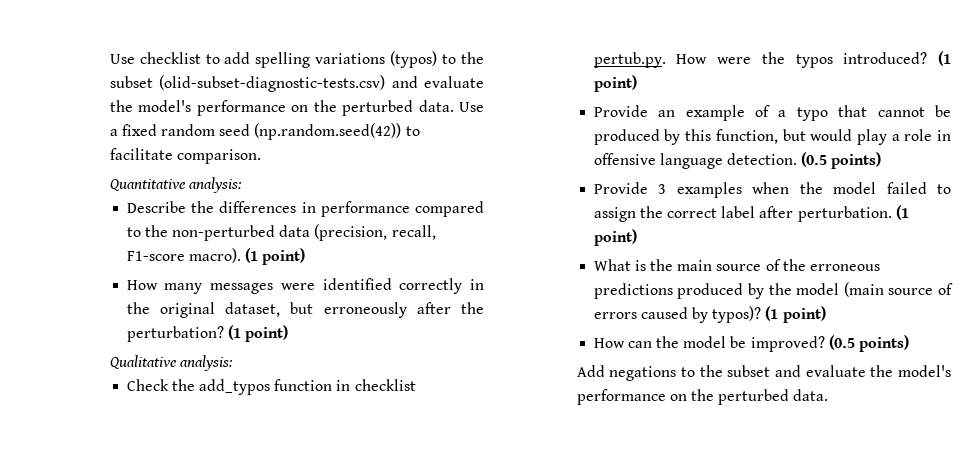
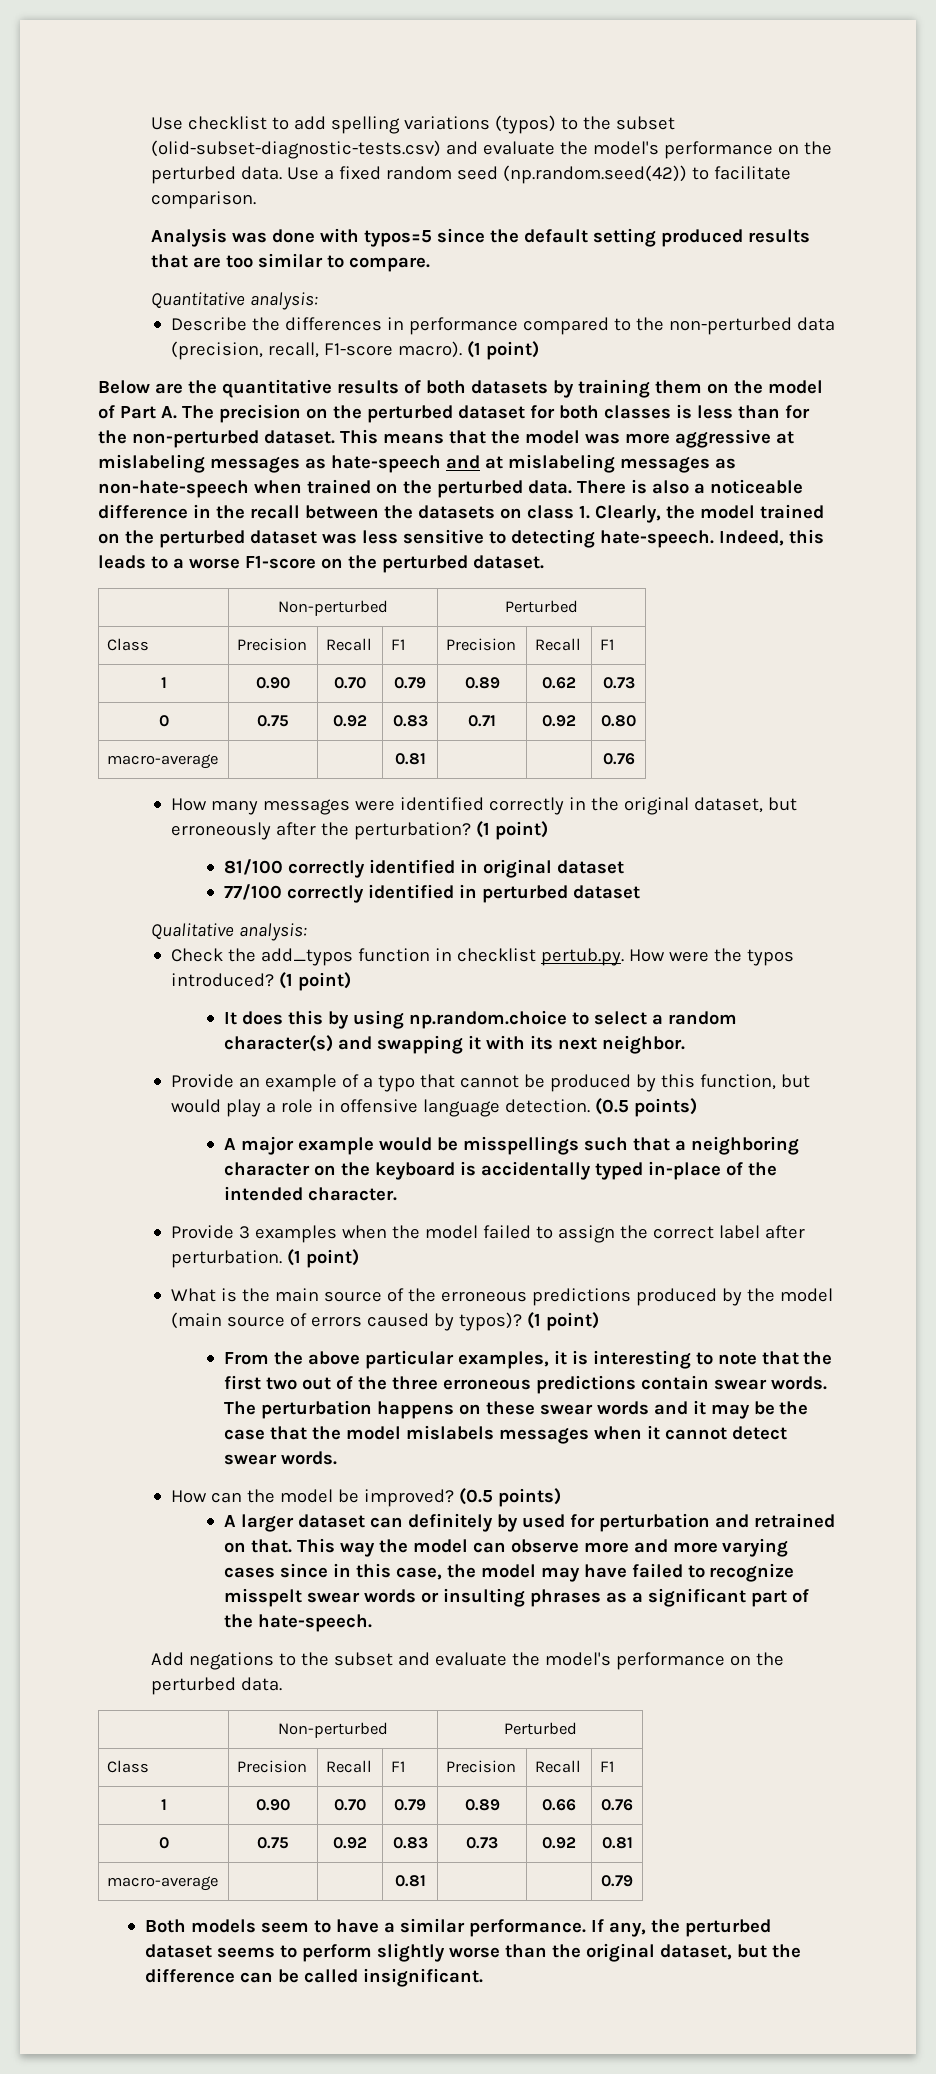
(261, 156) none -> [150,228,810,247] [150,253,430,272] // Analysis was done with typos=5 since the default setting produced results that are too similar to compare.
(306, 256) none -> [98,379,823,398] [98,404,810,423] [98,429,794,448] [98,454,736,473] [98,479,803,498] [98,504,824,523] [98,529,824,548] [98,555,544,573] [278,600,388,616] [505,600,578,613] [107,638,150,651] [237,638,308,651] [326,638,373,651] [391,639,406,650] [446,638,517,651] [535,638,582,651] [600,639,615,650] [160,677,167,688] [256,677,290,689] [334,677,366,689] [394,677,426,689] [464,677,500,689] [542,677,576,689] [602,677,635,689] [158,715,169,727] [257,715,289,727] [333,715,367,727] [392,715,428,727] [468,715,496,727] [542,715,576,727] [601,715,636,727] [107,754,219,769] [394,753,426,765] [602,753,635,765] // Below are the quantitative results of both datasets by training them on the model of Part A. The precision on the perturbed dataset for both classes is less than for the non-perturbed dataset. This means that the model was more aggressive at mislabeling messages as hate-speech and at mislabeling messages as non-hate-speech when trained on the perturbed data. There is also a noticeable difference in the recall between the datasets on class 1. Clearly, the model trained on the perturbed dataset was less sensitive to detecting hate-speech. Indeed, this leads to a worse F1-score on the perturbed dataset. // | Non-perturbed | Perturbed // Class | Precision | Recall | F1 | Precision | Recall | F1 // 1 | 0.90 | 0.70 | 0.79 | 0.89 | 0.62 | 0.73 // 0 | 0.75 | 0.92 | 0.83 | 0.71 | 0.92 | 0.80 // macro-average | | | 0.81 | | | 0.76
(289, 333) none -> [223,859,624,878] [223,884,640,903] // 81/100 correctly identified in original dataset // 77/100 correctly identified in perturbed dataset
(637, 83) none -> [223,1010,737,1029] [223,1035,685,1054] // It does this by using np.random.choice to select a random character(s) and swapping it with its next neighbor.
(882, 160) none -> [223,1136,799,1155] [223,1161,777,1180] [223,1186,397,1201] // A major example would be misspellings such that a neighboring character on the keyboard is accidentally typed in-place of the intended character.
(826, 314) none -> [223,1350,833,1369] [223,1375,827,1394] [223,1400,809,1419] [223,1425,787,1444] [223,1451,337,1465] // From the above particular examples, it is interesting to note that the first two out of the three erroneous predictions contain swear words. The perturbation happens on these swear words and it may be the case that the model mislabels messages when it cannot detect swear words.
(910, 343) none -> [223,1513,835,1532] [223,1538,789,1557] [223,1563,795,1582] [223,1588,809,1607] [223,1614,372,1632] // A larger dataset can definitely by used for perturbation and retrained on that. This way the model can observe more and more varying cases since in this case, the model may have failed to recognize misspelt swear words or insulting phrases as a significant part of the hate-speech.
(829, 395) none -> [278,1722,388,1738] [503,1722,577,1735] [107,1760,150,1773] [237,1760,308,1773] [326,1760,373,1773] [391,1761,406,1772] [446,1760,517,1773] [535,1760,582,1773] [600,1761,615,1772] [160,1799,167,1810] [256,1799,290,1811] [334,1799,366,1811] [394,1799,426,1811] [464,1799,500,1811] [542,1799,576,1811] [601,1799,633,1811] [158,1837,169,1849] [257,1837,289,1849] [333,1837,367,1849] [392,1837,428,1849] [466,1837,498,1849] [542,1837,576,1849] [601,1837,633,1849] [107,1876,219,1891] [394,1875,426,1887] [601,1875,633,1887] [144,1918,771,1937] [144,1943,801,1962] [144,1968,483,1987] // | Non-perturbed | Perturbed // Class | Precision | Recall | F1 | Precision | Recall | F1 // 1 | 0.90 | 0.70 | 0.79 | 0.89 | 0.66 | 0.76 // 0 | 0.75 | 0.92 | 0.83 | 0.73 | 0.92 | 0.81 // macro-average | | | 0.81 | | | 0.79 // Both models seem to have a similar performance. If any, the perturbed dataset seems to perform slightly worse than the original dataset, but the difference can be called insignificant.

